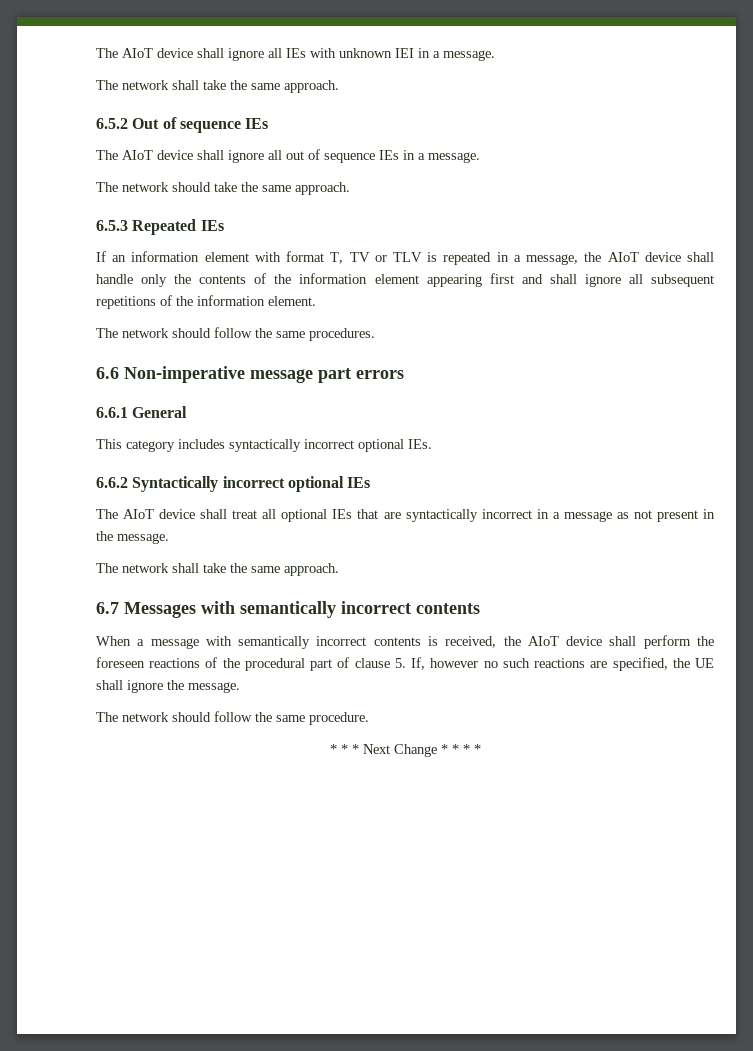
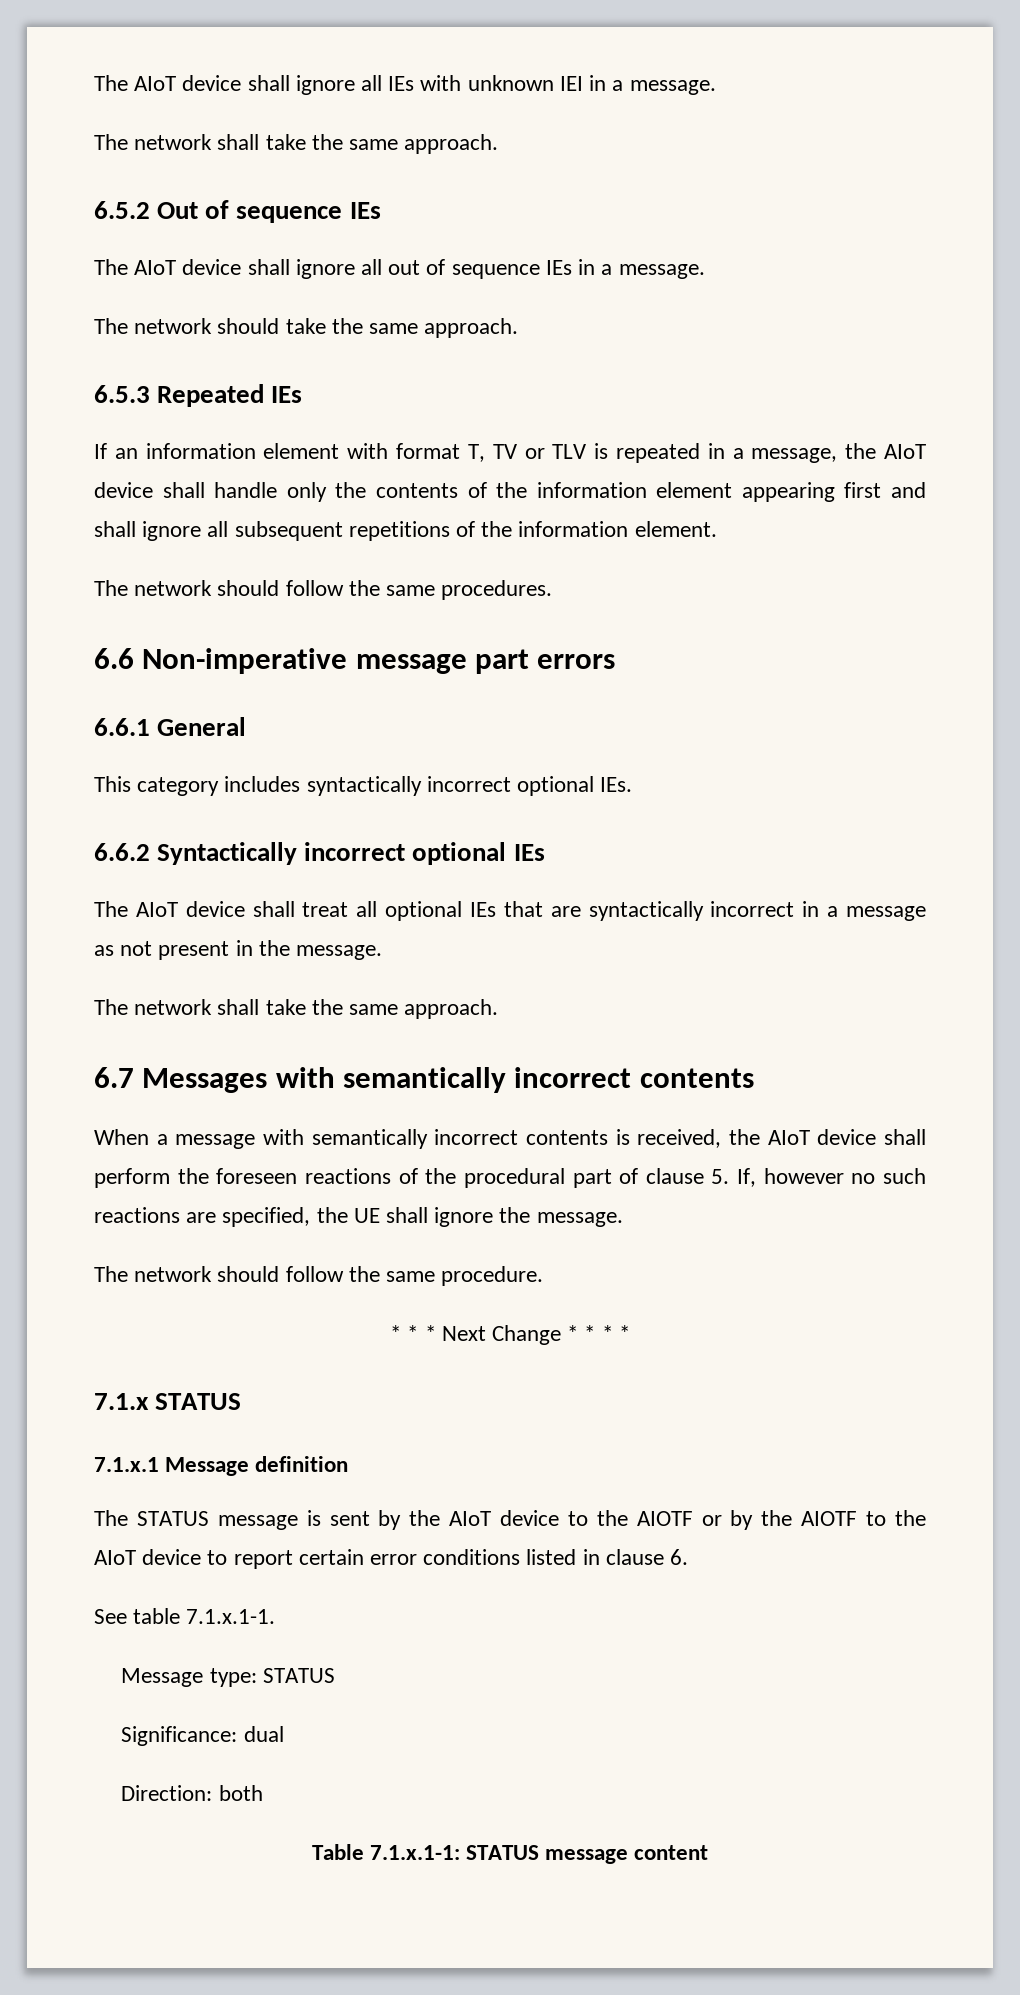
(481, 749) none -> [94,1393,242,1410] [94,1456,349,1476] [94,1510,926,1530] [94,1549,689,1569] [94,1608,276,1624] [121,1668,335,1687] [121,1726,284,1746] [121,1785,263,1801] [311,1844,709,1864] // 7.1.x STATUS // 7.1.x.1 Message definition // The STATUS message is sent by the AIoT device to the AIOTF or by the AIOTF to the AIoT device to report certain error conditions listed in clause 6. // See table 7.1.x.1-1. // Message type: STATUS // Significance: dual // Direction: both // Table 7.1.x.1-1: STATUS message content

